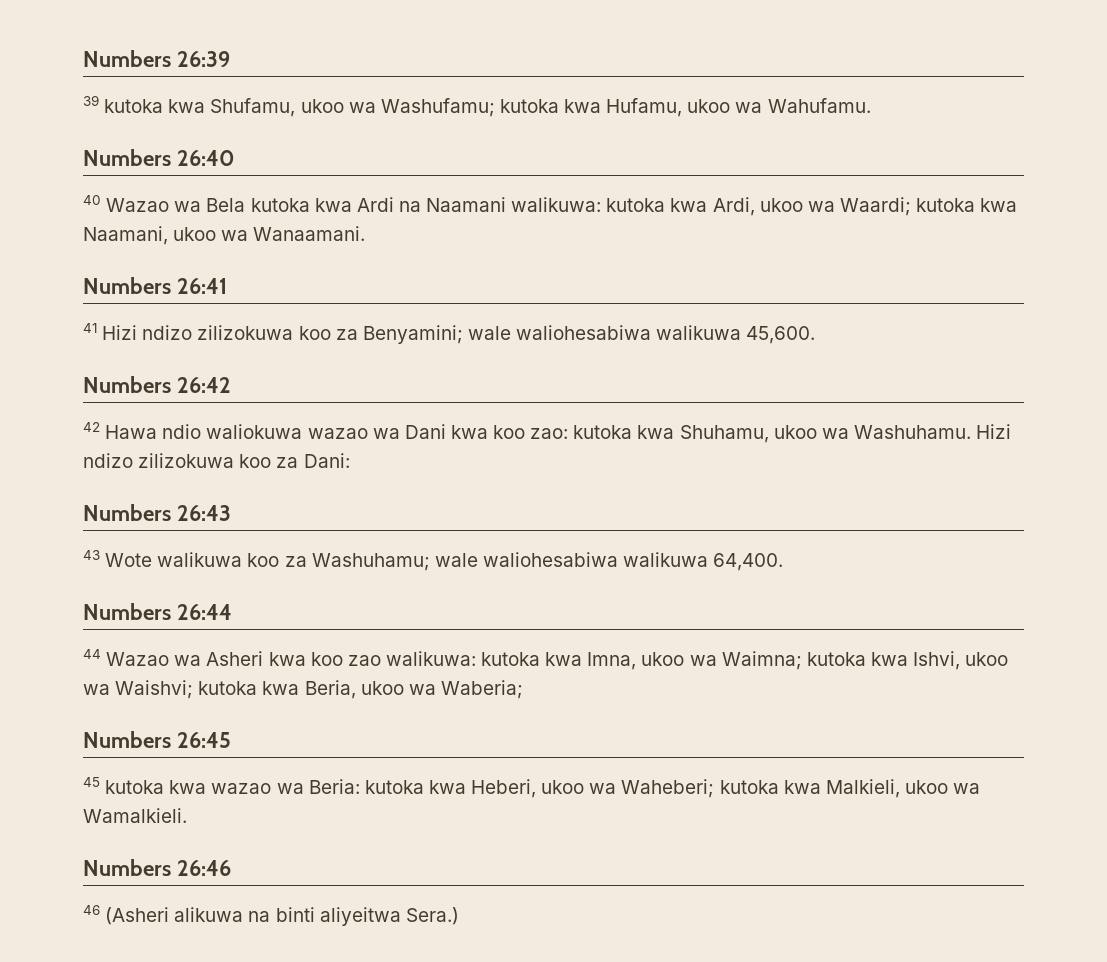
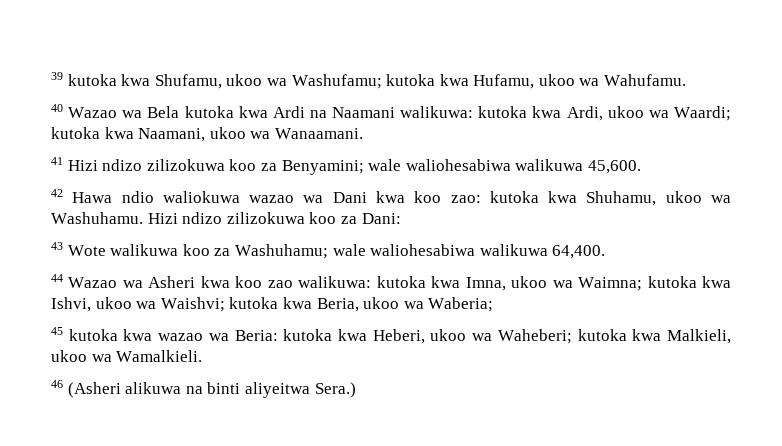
[83,50,230,67] Numbers 26:39 // -> (51, 76) none
[83,149,235,166] // Numbers 26:40 -> (687, 80) none
[83,277,227,294] // Numbers 26:41 -> (363, 133) none
[83,376,231,393] // Numbers 26:42 -> (641, 167) none
[83,504,231,521] // Numbers 26:43 -> (401, 218) none
[83,603,232,620] // Numbers 26:44 -> (606, 252) none
[83,731,231,748] // Numbers 26:45 -> (494, 304) none
[83,859,231,876] // Numbers 26:46 -> (203, 356) none

